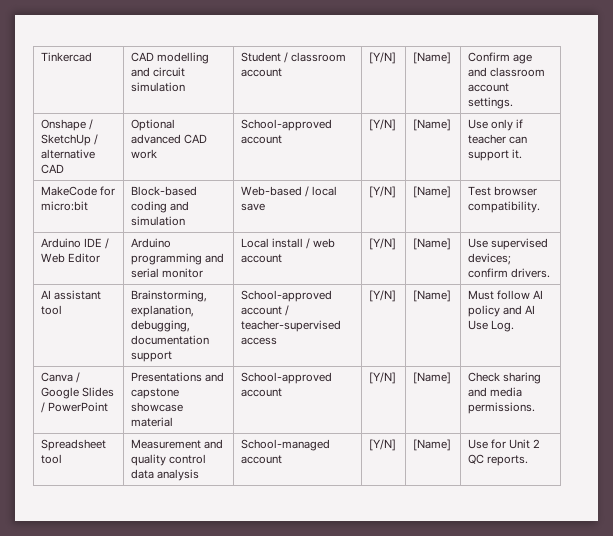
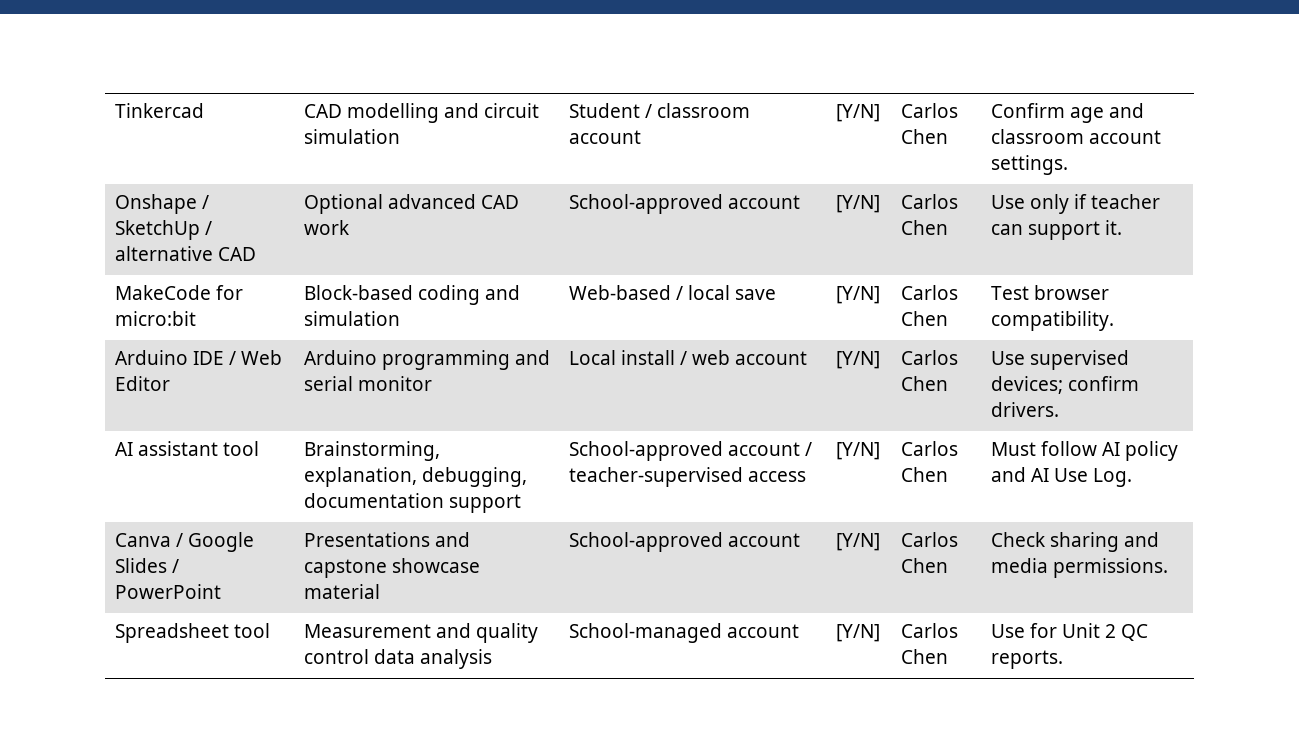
[413,52,452,64] [Name] -> [900,103,958,118] [900,129,948,144] Carlos Chen
[413,119,452,131] [Name] -> [900,194,958,209] [900,220,948,235] Carlos Chen
[413,186,452,198] [Name] -> [900,285,958,300] [900,311,948,326] Carlos Chen
[413,238,452,250] [Name] -> [900,350,958,365] [900,376,948,391] Carlos Chen
[413,290,452,302] [Name] -> [900,441,958,456] [900,467,948,482] Carlos Chen
[413,372,452,384] [Name] -> [900,532,958,547] [900,558,948,573] Carlos Chen
[413,439,452,451] [Name] -> [900,623,958,638] [900,649,948,664] Carlos Chen

